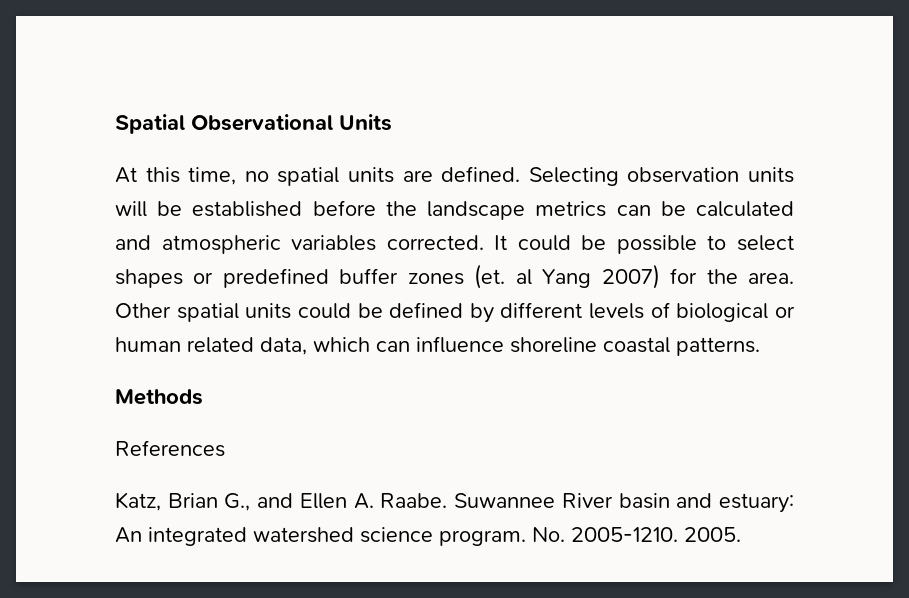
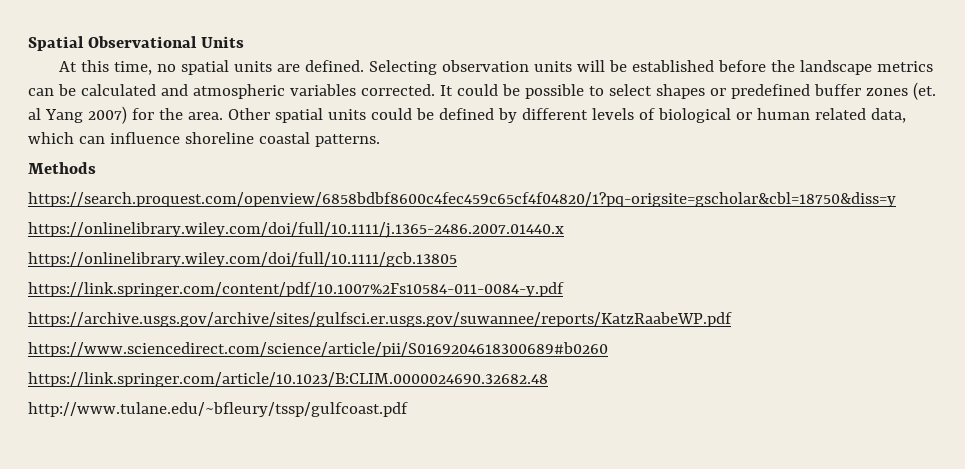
[115,440,225,457] [115,492,795,513] [115,527,741,546] References // Katz, Brian G., and Ellen A. Raabe. Suwannee River basin and estuary: An integrated watershed science program. No. 2005-1210. 2005. -> [28,192,896,207] [28,222,564,238] [28,252,457,267] [28,282,564,297] [28,312,732,327] [28,342,608,357] [28,372,548,387] [28,402,408,417] https://search.proquest.com/openview/6858bdbf8600c4fec459c65cf4f04820/1?pq-origsite=gscholar&cbl=18750&diss=y // https://onlinelibrary.wiley.com/doi/full/10.1111/j.1365-2486.2007.01440.x // https://onlinelibrary.wiley.com/doi/full/10.1111/gcb.13805 // https://link.springer.com/content/pdf/10.1007%2Fs10584-011-0084-y.pdf // https://archive.usgs.gov/archive/sites/gulfsci.er.usgs.gov/suwannee/reports/KatzRaabeWP.pdf // https://www.sciencedirect.com/science/article/pii/S0169204618300689#b0260 // https://link.springer.com/article/10.1023/B:CLIM.0000024690.32682.48 // http://www.tulane.edu/~bfleury/tssp/gulfcoast.pdf

